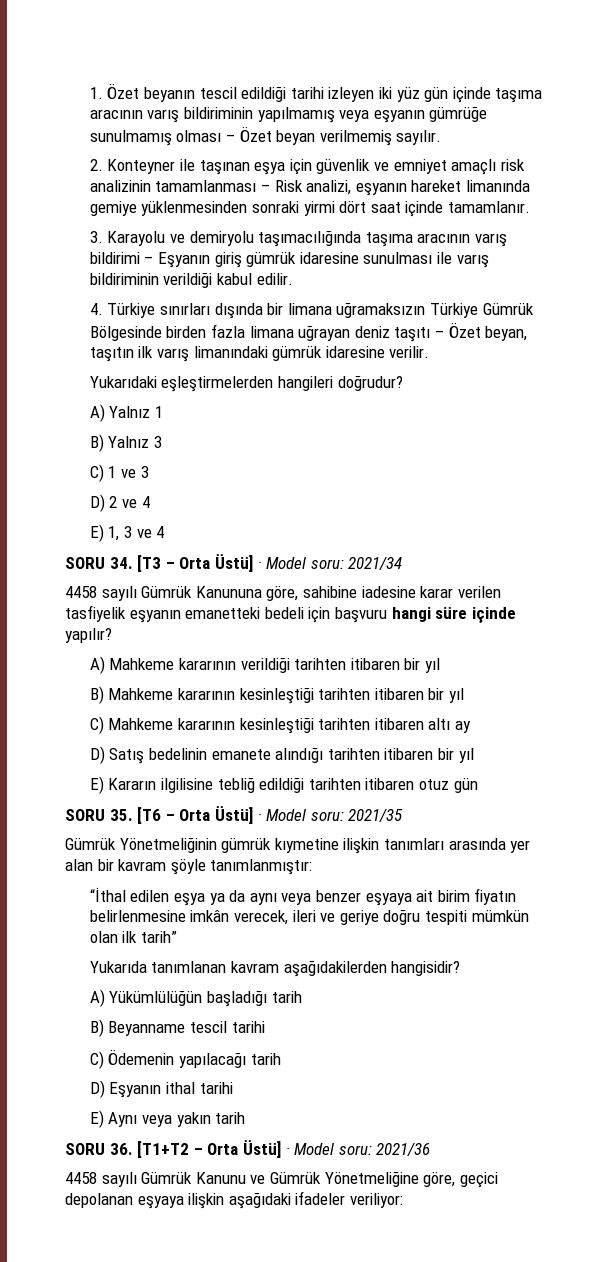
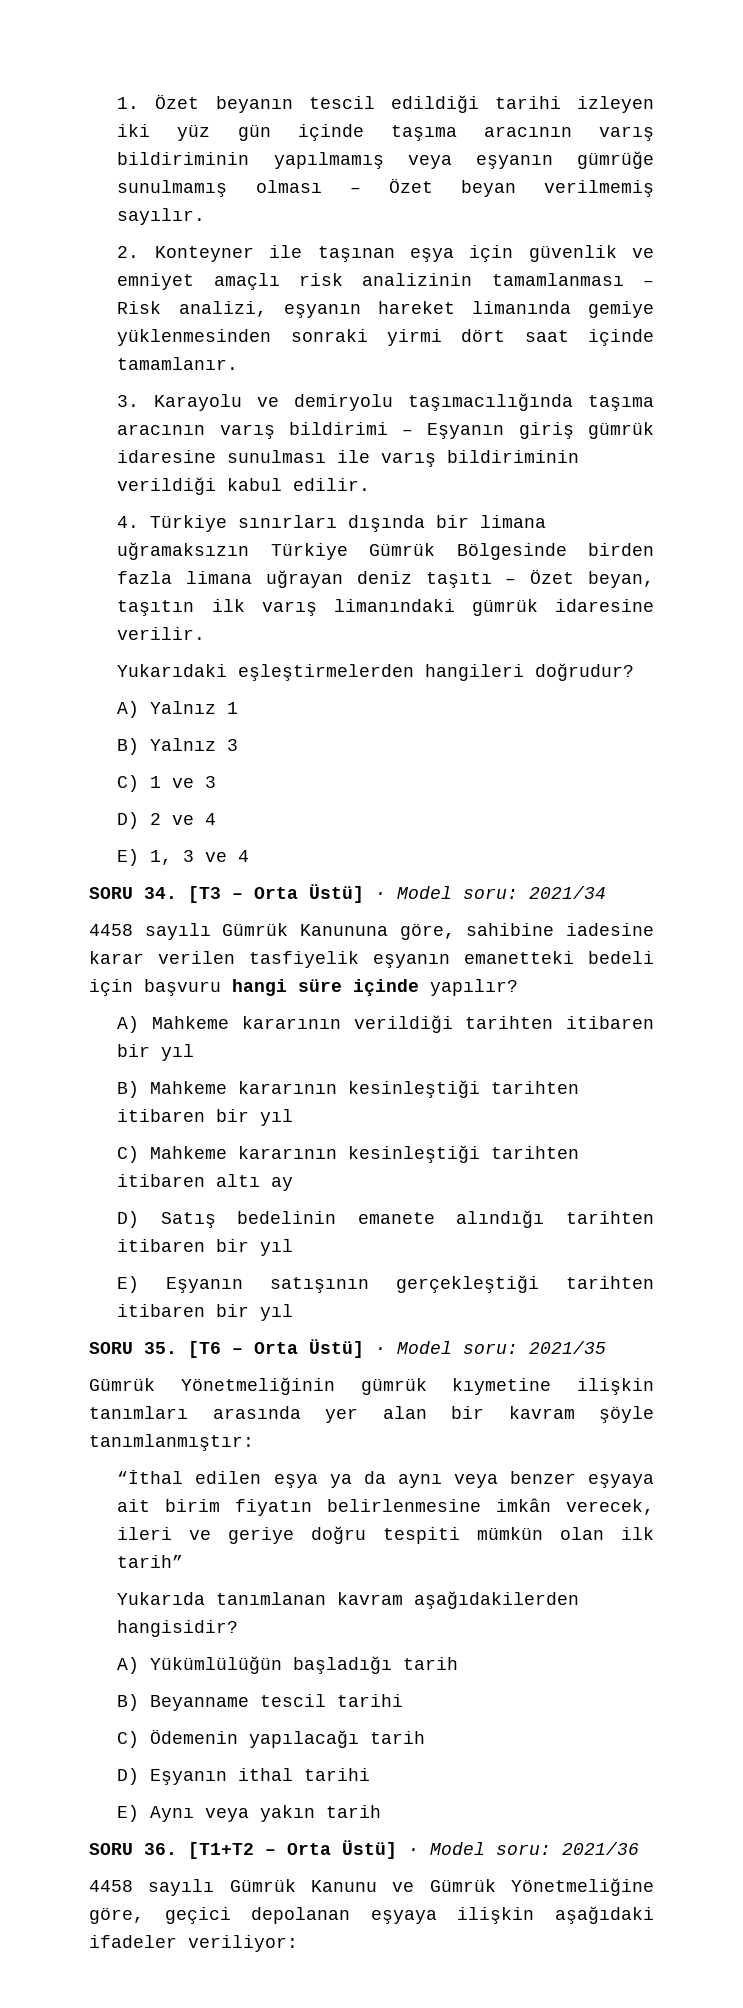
[108,777,478,793] Kararın ilgilisine tebliğ edildiği tarihten itibaren otuz gün -> [166,1275,654,1293] [117,1304,294,1321] Eşyanın satışının gerçekleştiği tarihten itibaren bir yıl

